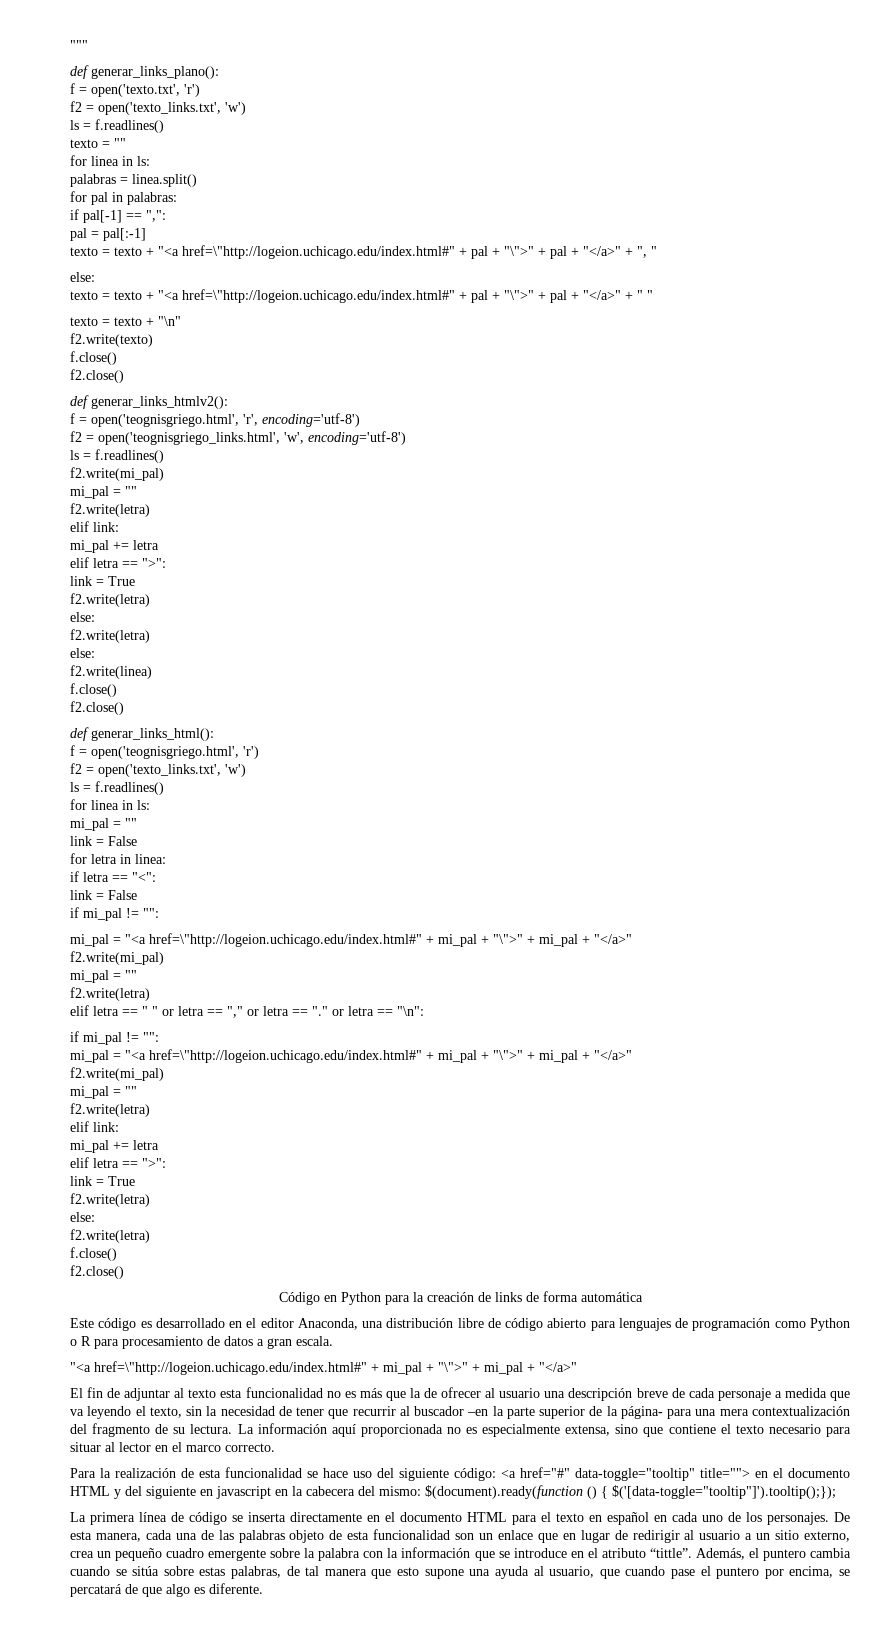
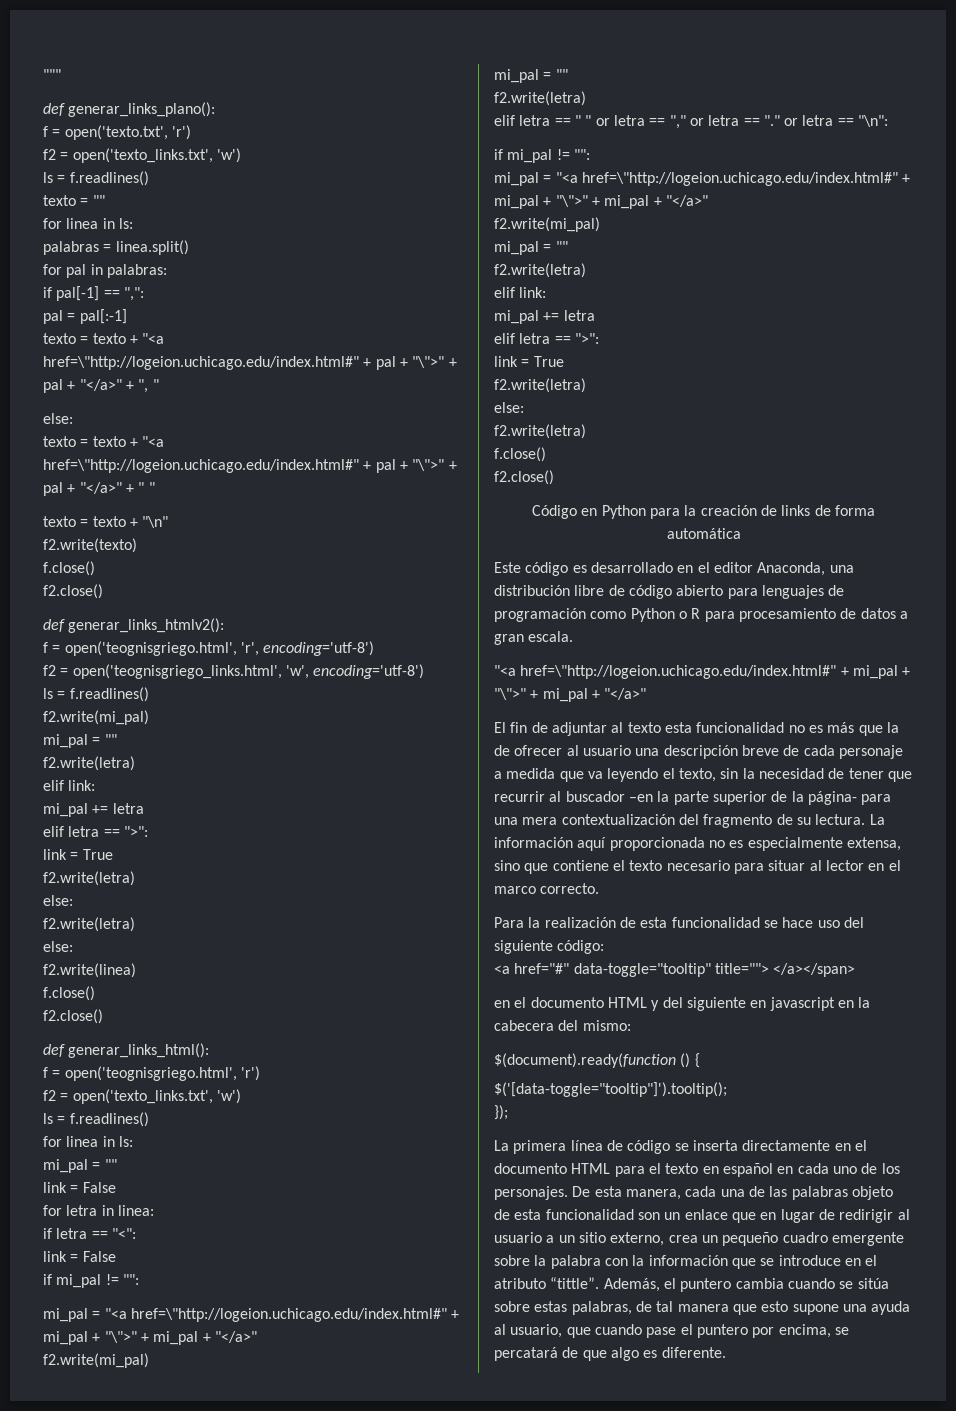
(496, 1474) none -> (605, 947) //
(750, 1473) none -> [773,963,856,977] </a></span> //
(421, 1491) none -> (631, 1025) //
[612,1485,836,1499] $('[data-toggle="tooltip"]').tooltip();}); -> [494,1082,727,1097] [494,1105,508,1120] // $('[data-toggle="tooltip"]').tooltip(); // });

